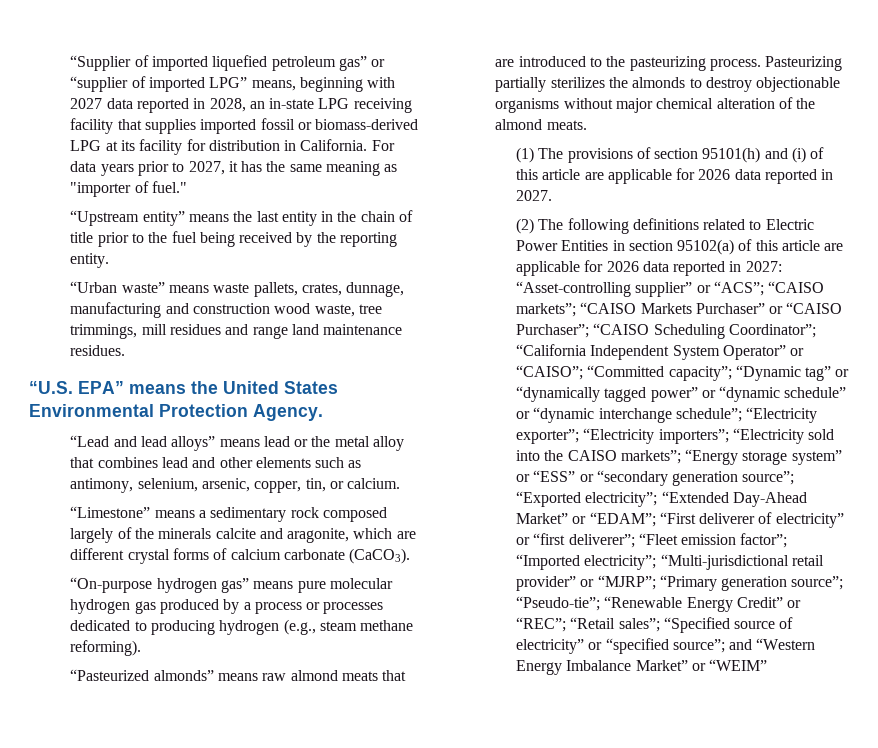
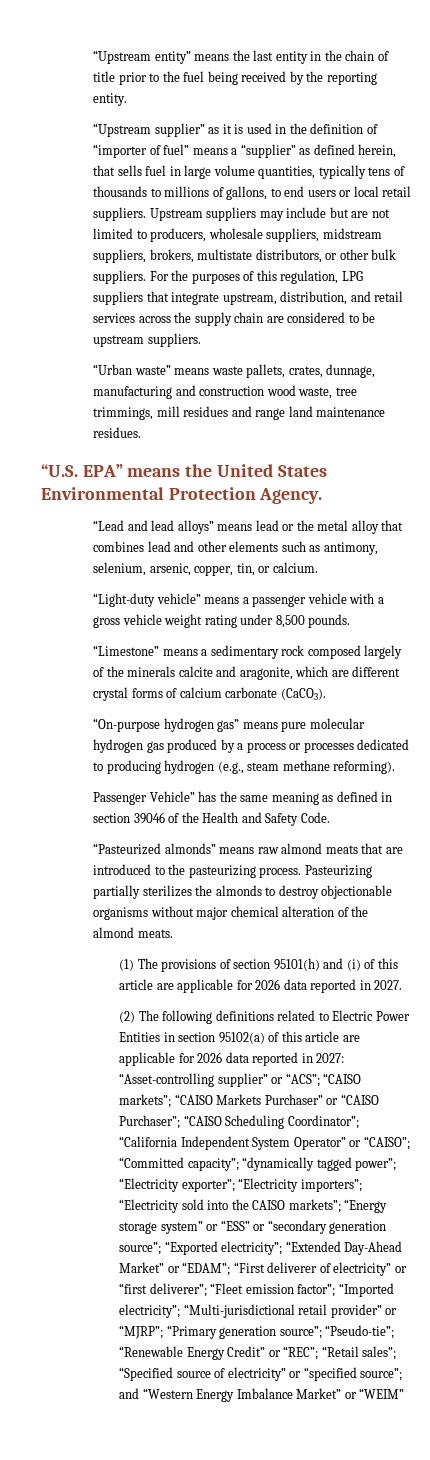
[70,55,386,71] [70,76,396,92] [70,98,412,113] [70,118,419,134] [70,139,395,155] [70,161,398,176] [70,181,187,197] “Supplier of imported liquefied petroleum gas” or “supplier of imported LPG” means, beginning with 2027 data reported in 2028, an in-state LPG receiving facility that supplies imported fossil or biomass-derived LPG at its facility for distribution in California. For data years prior to 2027, it has the same meaning as "importer of fuel." // -> (92, 57) none
(110, 260) none -> [92,123,378,137] [92,144,397,158] [92,165,405,179] [92,186,412,200] [92,207,390,221] [92,228,382,242] [92,249,397,263] [92,270,363,284] [92,291,404,305] [92,312,376,326] [92,333,201,347] // “Upstream supplier” as it is used in the definition of “importer of fuel” means a “supplier” as defined herein, that sells fuel in large volume quantities, typically tens of thousands to millions of gallons, to end users or local retail suppliers. Upstream suppliers may include but are not limited to producers, wholesale suppliers, midstream suppliers, brokers, multistate distributors, or other bulk suppliers. For the purposes of this regulation, LPG suppliers that integrate upstream, distribution, and retail services across the supply chain are considered to be upstream suppliers.
(401, 483) none -> [92,593,384,607] [92,614,351,628] // “Light-duty vehicle” means a passenger vehicle with a gross vehicle weight rating under 8,500 pounds.
(142, 648) none -> [92,791,393,805] [92,812,330,826] // Passenger Vehicle” has the same meaning as defined in section 39046 of the Health and Safety Code.
[735,365,850,381] [515,386,847,402] [515,407,742,423] “Dynamic tag” or “dynamically tagged power” or “dynamic schedule” or “dynamic interchange schedule”; -> [242,1157,397,1171] “dynamically tagged power”;

